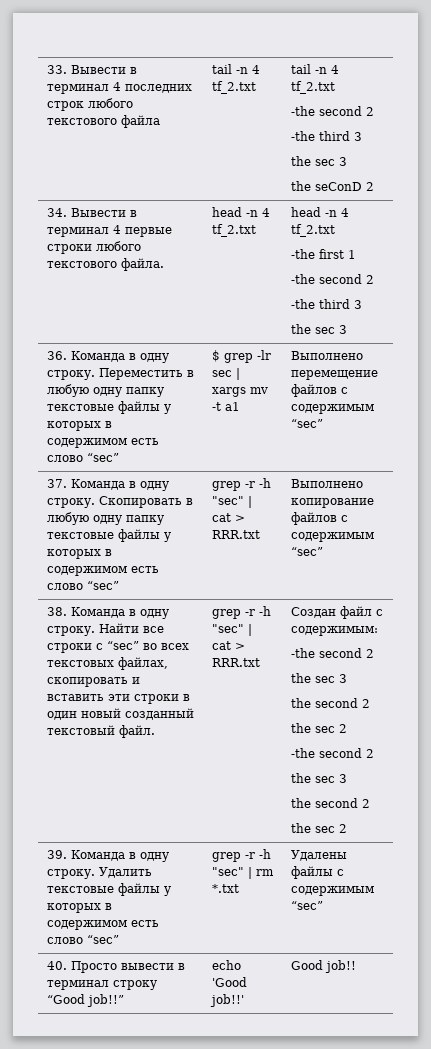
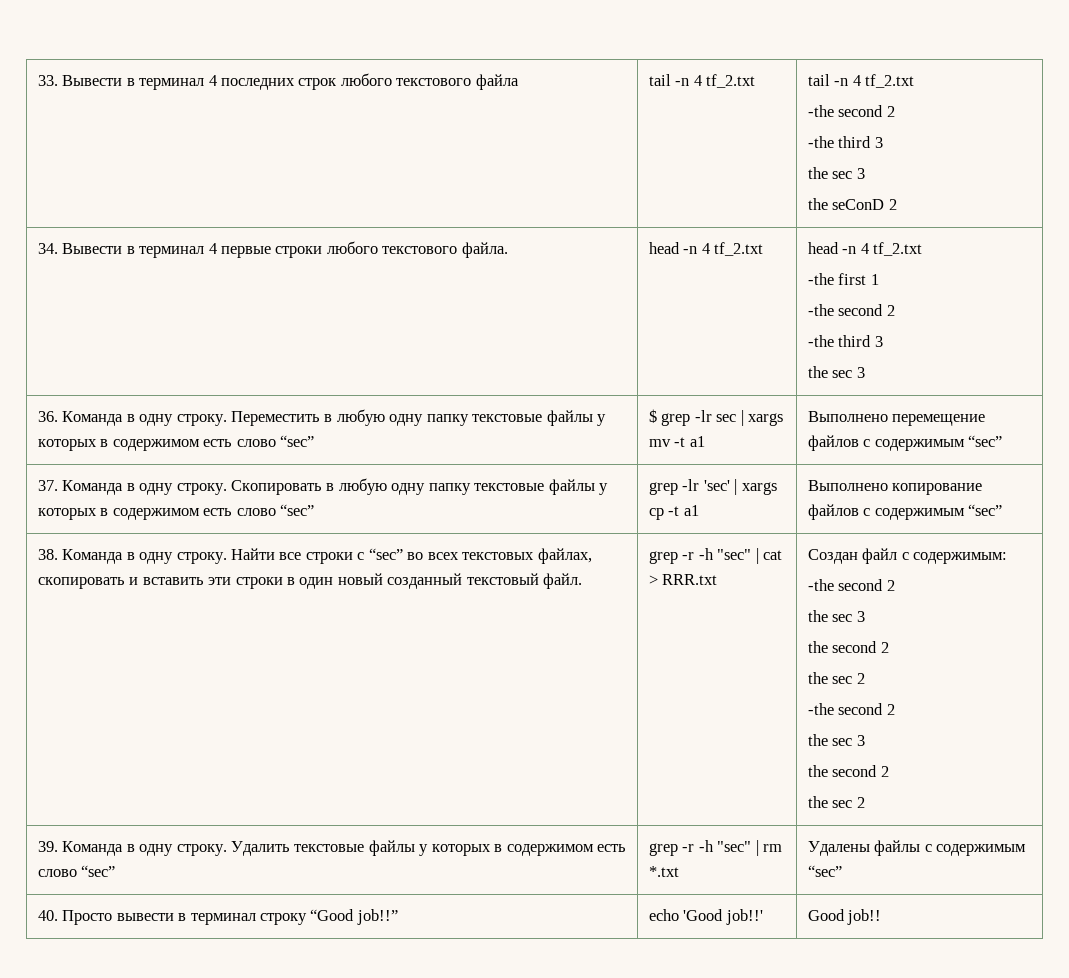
[244,478,271,488] [211,496,252,508] [211,513,245,522] [211,530,260,539] -r -h "sec" | cat > RRR.txt -> [682,479,777,495] [648,505,699,520] -lr 'sec' | xargs cp -t a1

